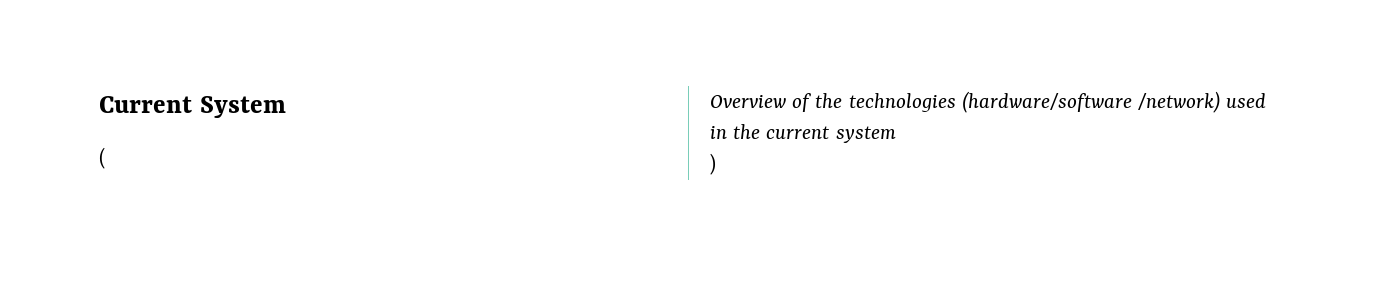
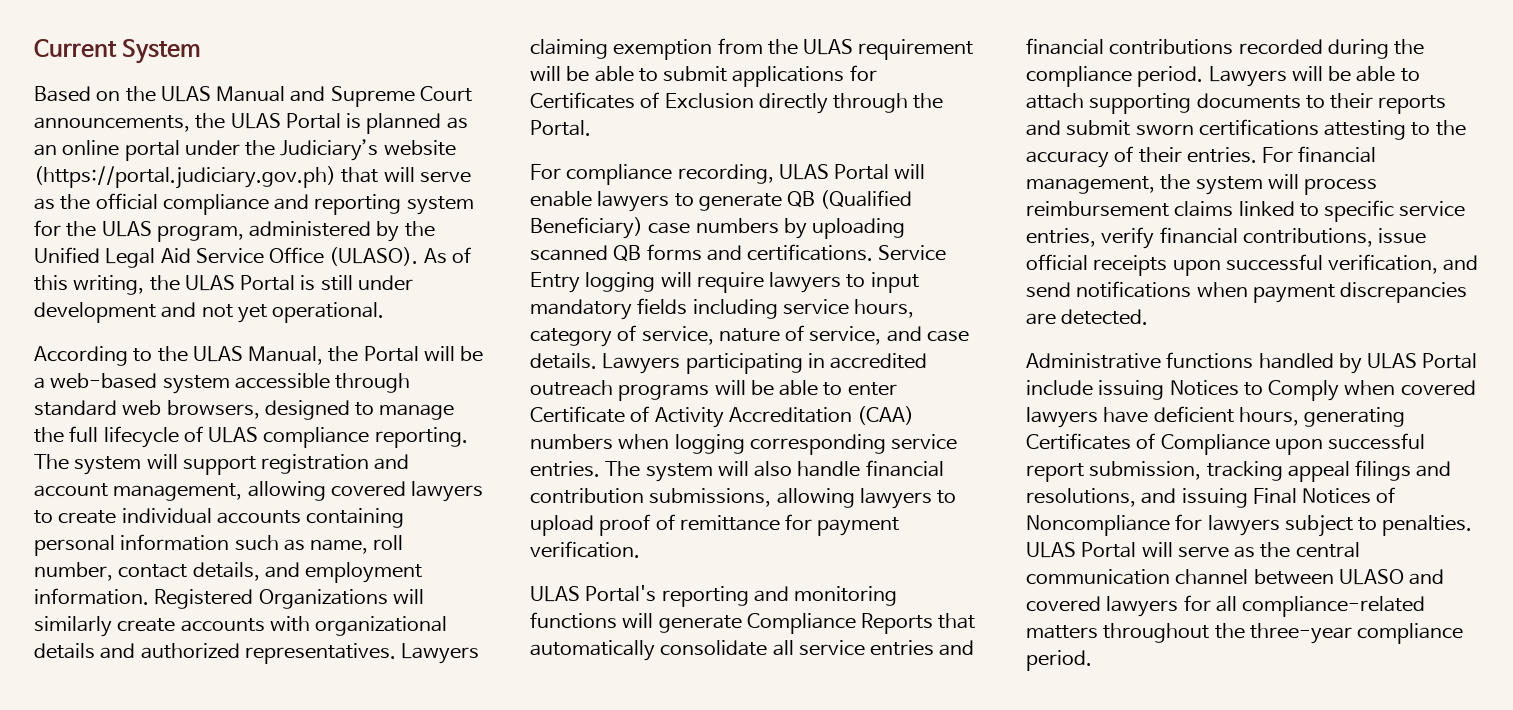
[99,147,105,169] [710,91,1267,113] [710,124,896,143] [710,153,716,175] ( // Overview of the technologies (hardware/software /network) used in the current system // ) -> [34,86,472,107] [34,113,468,134] [34,139,456,161] [34,166,471,189] [34,193,474,215] [34,220,435,242] [34,247,471,268] [34,275,413,295] [34,302,385,323] [34,346,484,366] [34,373,411,394] [34,400,455,420] [34,426,468,448] [34,454,410,475] [34,481,484,502] [34,508,405,528] [34,534,404,556] [34,562,423,583] [34,588,424,609] [34,616,448,637] [34,643,480,664] [530,38,974,60] [530,65,877,87] [530,92,944,114] [530,120,591,136] [530,164,926,185] [530,190,913,212] [530,217,906,239] [530,244,947,261] [530,272,919,293] [530,298,915,320] [530,325,969,347] [530,353,928,374] [530,380,897,401] [530,406,915,428] [530,434,958,455] [530,460,944,482] [530,488,957,509] [530,514,900,536] [530,541,640,558] [530,585,898,607] [530,612,976,634] [530,640,975,661] [1026,38,1425,59] [1026,66,1420,87] [1026,93,1447,114] [1026,119,1466,140] [1026,146,1377,168] [1026,174,1378,195] [1026,200,1466,222] [1026,227,1427,249] [1026,254,1479,276] [1026,281,1468,303] [1026,309,1149,325] [1026,352,1478,374] [1026,380,1476,401] [1026,406,1406,428] [1026,433,1426,455] [1026,460,1452,482] [1026,487,1396,508] [1026,514,1473,537] [1026,542,1360,558] [1026,569,1445,585] [1026,595,1426,617] [1026,623,1464,644] [1026,650,1092,671] Based on the ULAS Manual and Supreme Court announcements, the ULAS Portal is planned as an online portal under the Judiciary’s website (https://portal.judiciary.gov.ph) that will serve as the official compliance and reporting system for the ULAS program, administered by the Unified Legal Aid Service Office (ULASO). As of this writing, the ULAS Portal is still under development and not yet operational. // According to the ULAS Manual, the Portal will be a web-based system accessible through standard web browsers, designed to manage the full lifecycle of ULAS compliance reporting. The system will support registration and account management, allowing covered lawyers to create individual accounts containing personal information such as name, roll number, contact details, and employment information. Registered Organizations will similarly create accounts with organizational details and authorized representatives. Lawyers claiming exemption from the ULAS requirement will be able to submit applications for Certificates of Exclusion directly through the Portal. // For compliance recording, ULAS Portal will enable lawyers to generate QB (Qualified Beneficiary) case numbers by uploading scanned QB forms and certifications. Service Entry logging will require lawyers to input mandatory fields including service hours, category of service, nature of service, and case details. Lawyers participating in accredited outreach programs will be able to enter Certificate of Activity Accreditation (CAA) numbers when logging corresponding service entries. The system will also handle financial contribution submissions, allowing lawyers to upload proof of remittance for payment verification. // ULAS Portal's reporting and monitoring functions will generate Compliance Reports that automatically consolidate all service entries and financial contributions recorded during the compliance period. Lawyers will be able to attach supporting documents to their reports and submit sworn certifications attesting to the accuracy of their entries. For financial management, the system will process reimbursement claims linked to specific service entries, verify financial contributions, issue official receipts upon successful verification, and send notifications when payment discrepancies are detected. // Administrative functions handled by ULAS Portal include issuing Notices to Comply when covered lawyers have deficient hours, generating Certificates of Compliance upon successful report submission, tracking appeal filings and resolutions, and issuing Final Notices of Noncompliance for lawyers subject to penalties. ULAS Portal will serve as the central communication channel between ULASO and covered lawyers for all compliance-related matters throughout the three-year compliance period.

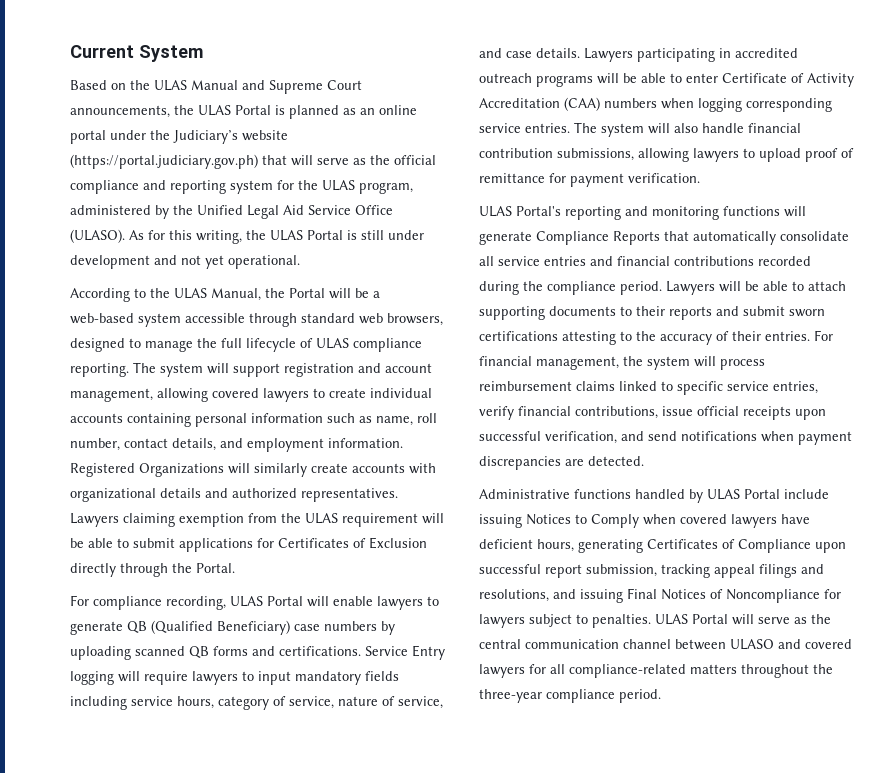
[451,247,471,263] of -> [148,230,165,240] for

